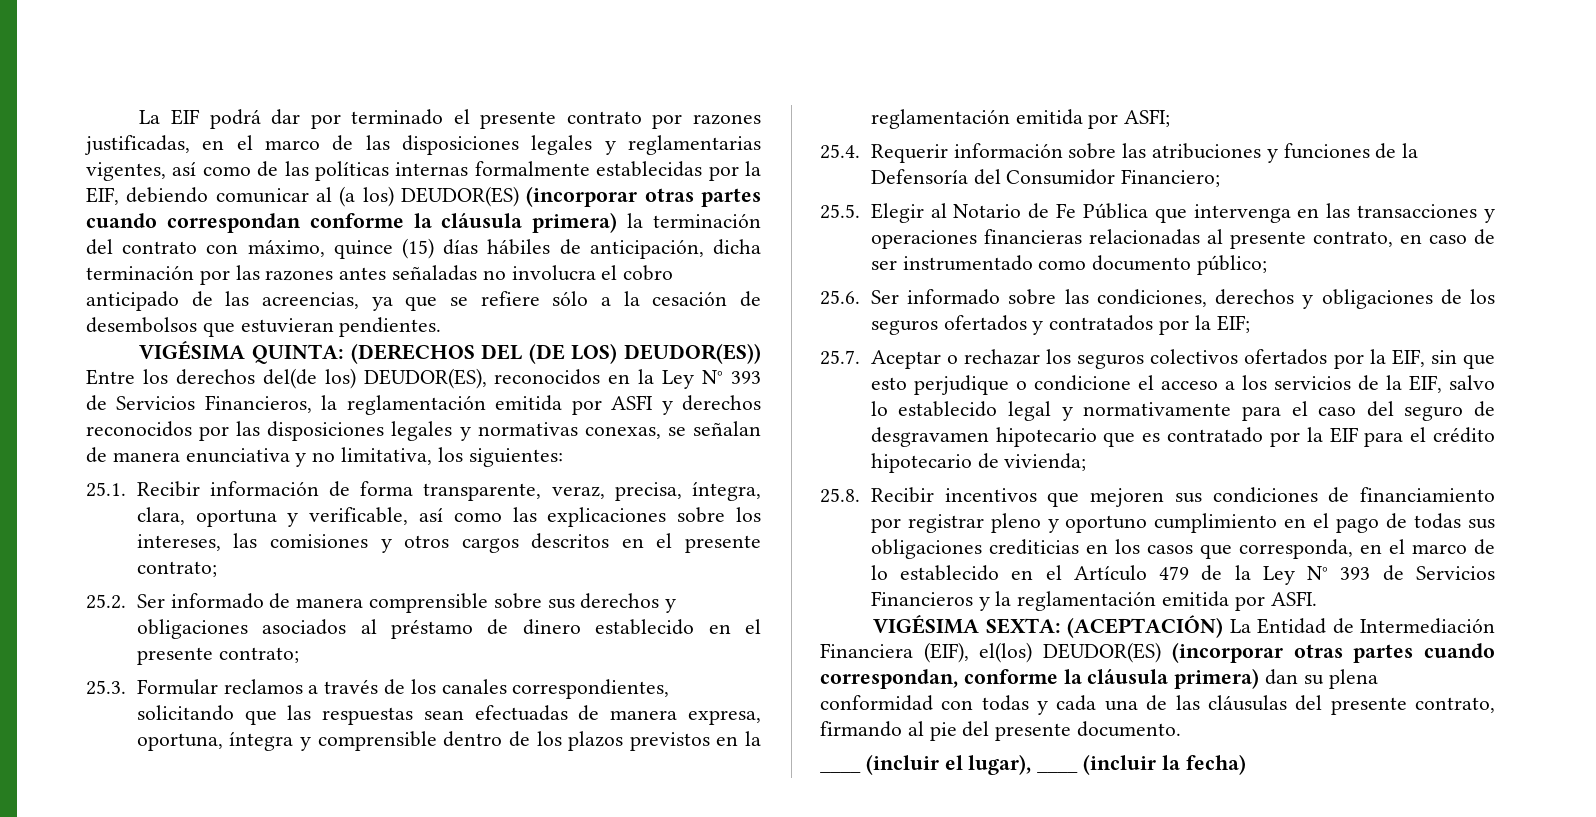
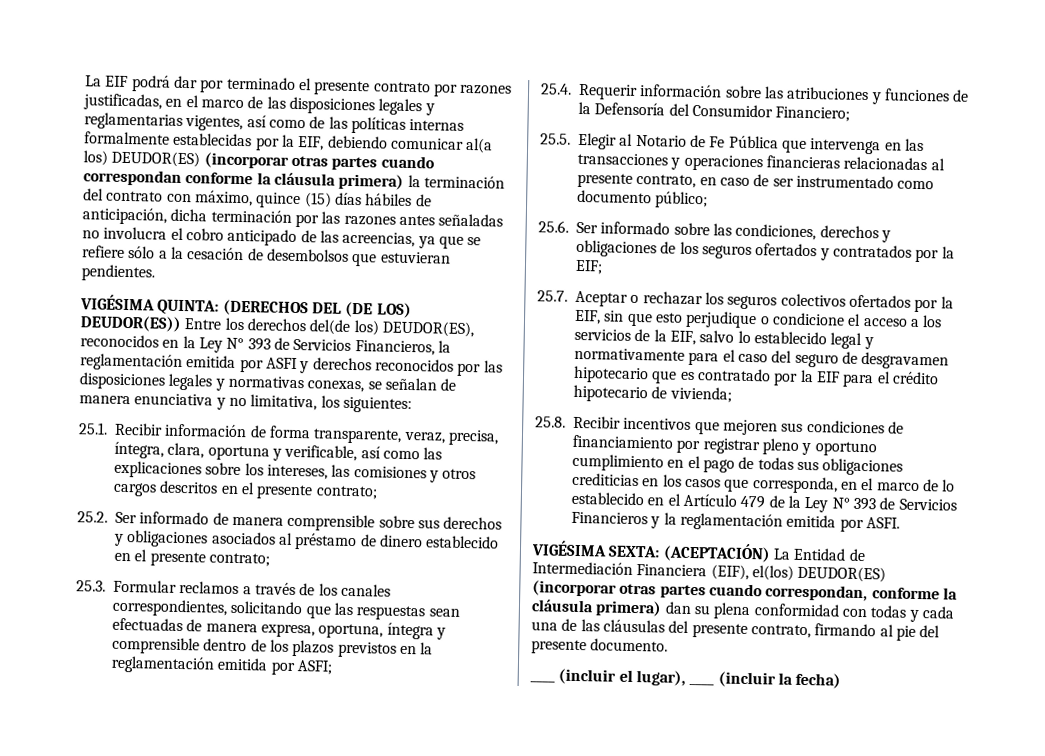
[316,186,356,207] al (a -> [465,137,494,154] al(a

